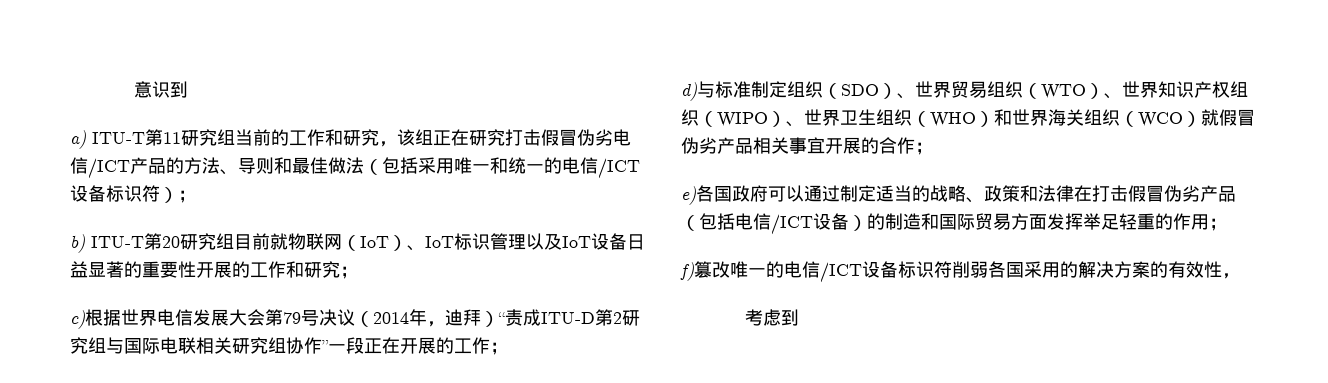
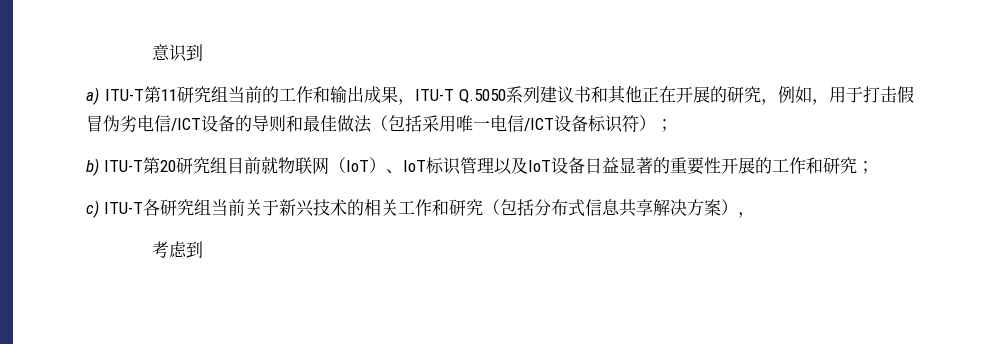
[343,129,505,147] 研究，该组正在研究 -> [329,85,863,105] 输出成果，ITU-T Q.5050系列建议书和其他正在开展的研究，例如，用于
[130,157,238,175] 产品的方法、 -> [201,115,252,132] 设备的
[490,157,562,174] 和统一的 -> (490, 125) none
[85,309,640,327] [70,337,508,355] [681,81,1248,101] [681,109,1255,127] [681,137,933,155] [681,185,1236,205] [681,213,1227,235] [680,261,1222,283] 根据世界电信发展大会第79号决议（2014年，迪拜）“责成ITU-D第2研究组与国际电联相关研究组协作”一段正在开展的工作； // d)与标准制定组织（SDO）、世界贸易组织（WTO）、世界知识产权组织（WIPO）、世界卫生组织（WHO）和世界海关组织（WCO）就假冒伪劣产品相关事宜开展的合作； // e)各国政府可以通过制定适当的战略、政策和法律在打击假冒伪劣产品（包括电信/ICT设备）的制造和国际贸易方面发挥举足轻重的作用； // f)篡改唯一的电信/ICT设备标识符削弱各国采用的解决方案的有效性 -> [103,199,738,217] ITU-T各研究组当前关于新兴技术的相关工作和研究（包括分布式信息共享解决方案）

